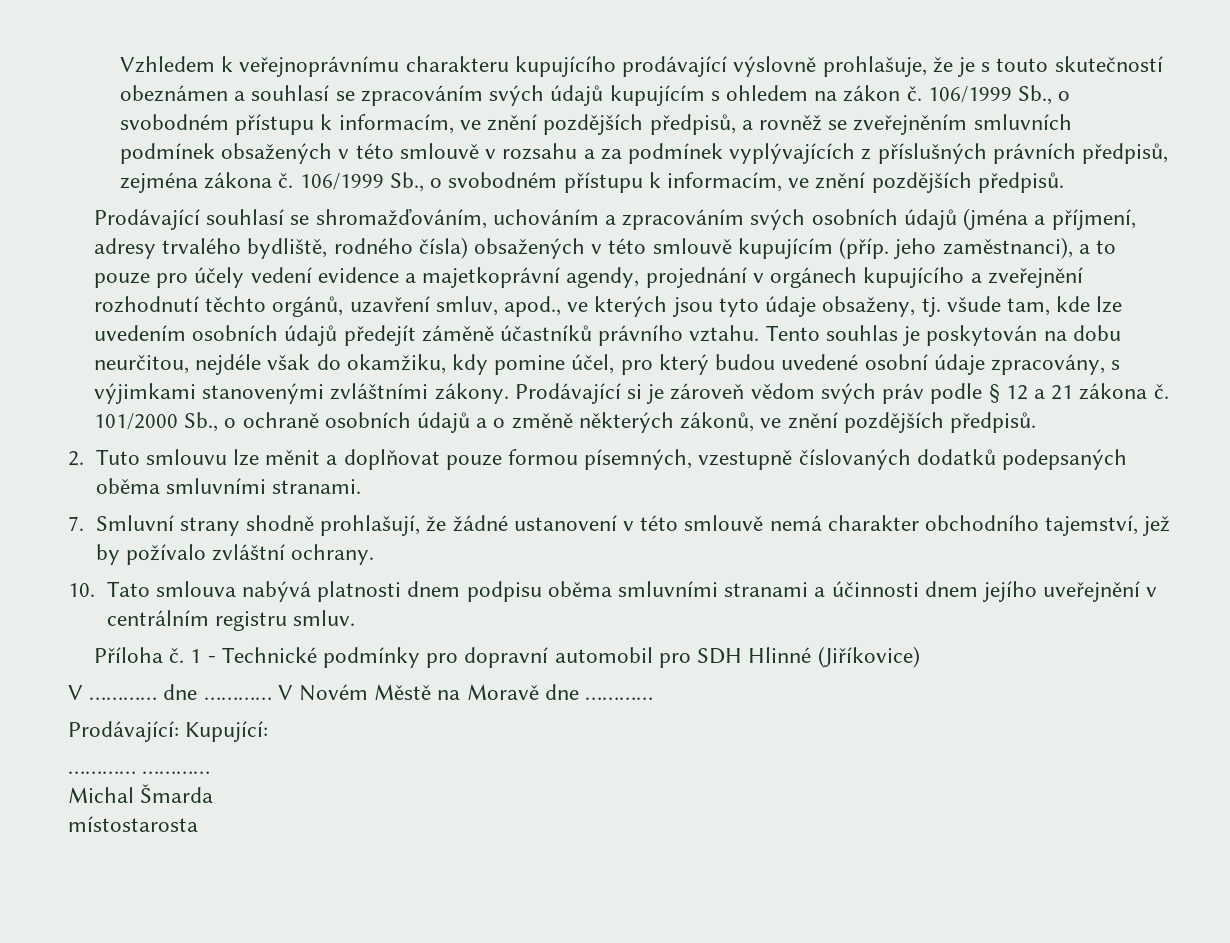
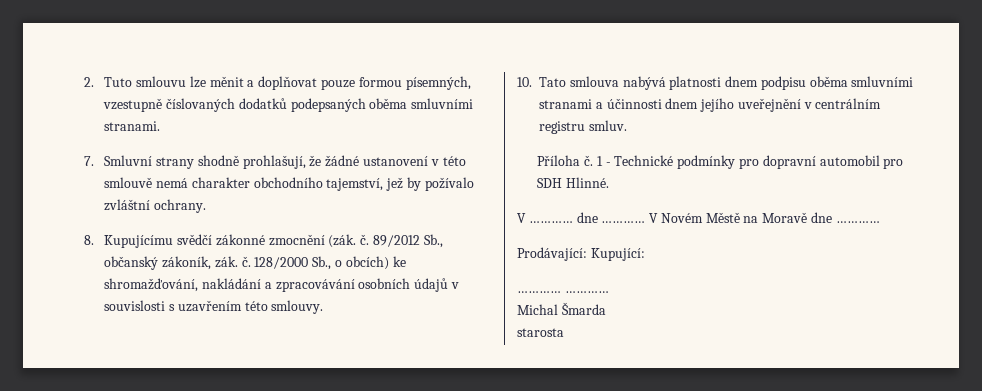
[120,56,1163,77] [120,85,1071,106] [120,114,1072,135] [120,143,1168,164] [120,172,1064,193] [94,208,1136,230] [94,237,1116,259] [94,267,1083,288] [94,296,1123,317] [94,325,1121,346] [94,354,1121,375] [94,383,1169,404] [94,412,1036,433] Vzhledem k veřejnoprávnímu charakteru kupujícího prodávající výslovně prohlašuje, že je s touto skutečností obeznámen a souhlasí se zpracováním svých údajů kupujícím s ohledem na zákon č. 106/1999 Sb., o svobodném přístupu k informacím, ve znění pozdějších předpisů, a rovněž se zveřejněním smluvních podmínek obsažených v této smlouvě v rozsahu a za podmínek vyplývajících z příslušných právních předpisů, zejména zákona č. 106/1999 Sb., o svobodném přístupu k informacím, ve znění pozdějších předpisů. // Prodávající souhlasí se shromažďováním, uchováním a zpracováním svých osobních údajů (jména a příjmení, adresy trvalého bydliště, rodného čísla) obsažených v této smlouvě kupujícím (příp. jeho zaměstnanci), a to pouze pro účely vedení evidence a majetkoprávní agendy, projednání v orgánech kupujícího a zveřejnění rozhodnutí těchto orgánů, uzavření smluv, apod., ve kterých jsou tyto údaje obsaženy, tj. všude tam, kde lze uvedením osobních údajů předejít záměně účastníků právního vztahu. Tento souhlas je poskytován na dobu neurčitou, nejdéle však do okamžiku, kdy pomine účel, pro který budou uvedené osobní údaje zpracovány, s výjimkami stanovenými zvláštními zákony. Prodávající si je zároveň vědom svých práv podle § 12 a 21 zákona č. 101/2000 Sb., o ochraně osobních údajů a o změně některých zákonů, ve znění pozdějších předpisů. // -> (84, 82) none
(375, 554) none -> [84,234,443,248] [104,256,406,270] [104,278,459,292] [104,300,324,314] // 8. Kupujícímu svědčí zákonné zmocnění (zák. č. 89/2012 Sb., občanský zákoník, zák. č. 128/2000 Sb., o obcích) ke shromažďování, nakládání a zpracovávání osobních údajů v souvislosti s uzavřením této smlouvy.
[748,646,920,668] Hlinné (Jiříkovice) -> [566,177,610,188] Hlinné.
[68,816,198,832] místostarosta -> [517,328,564,337] starosta

